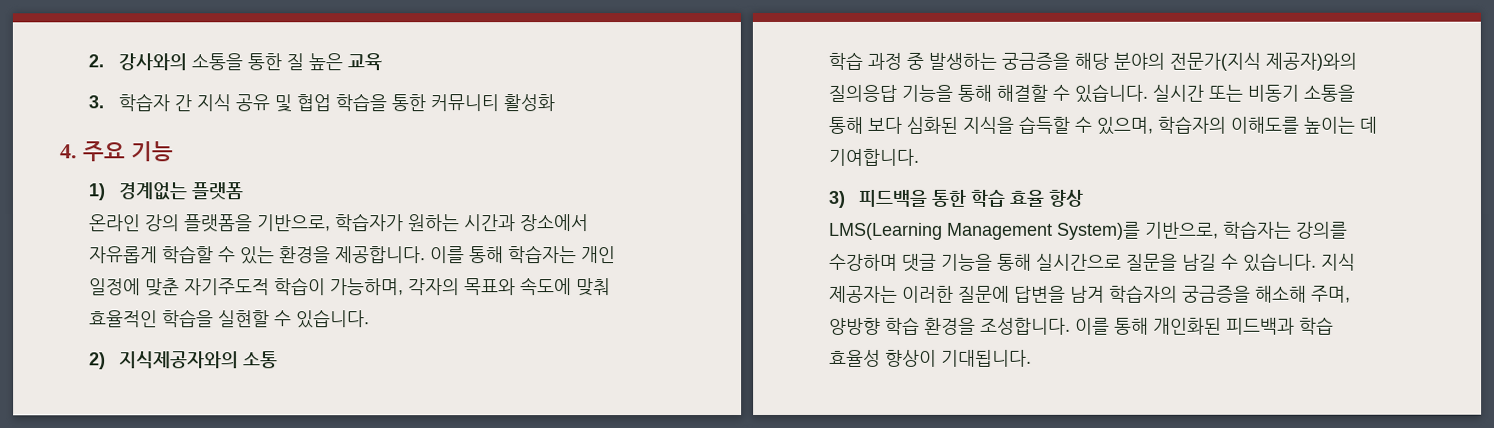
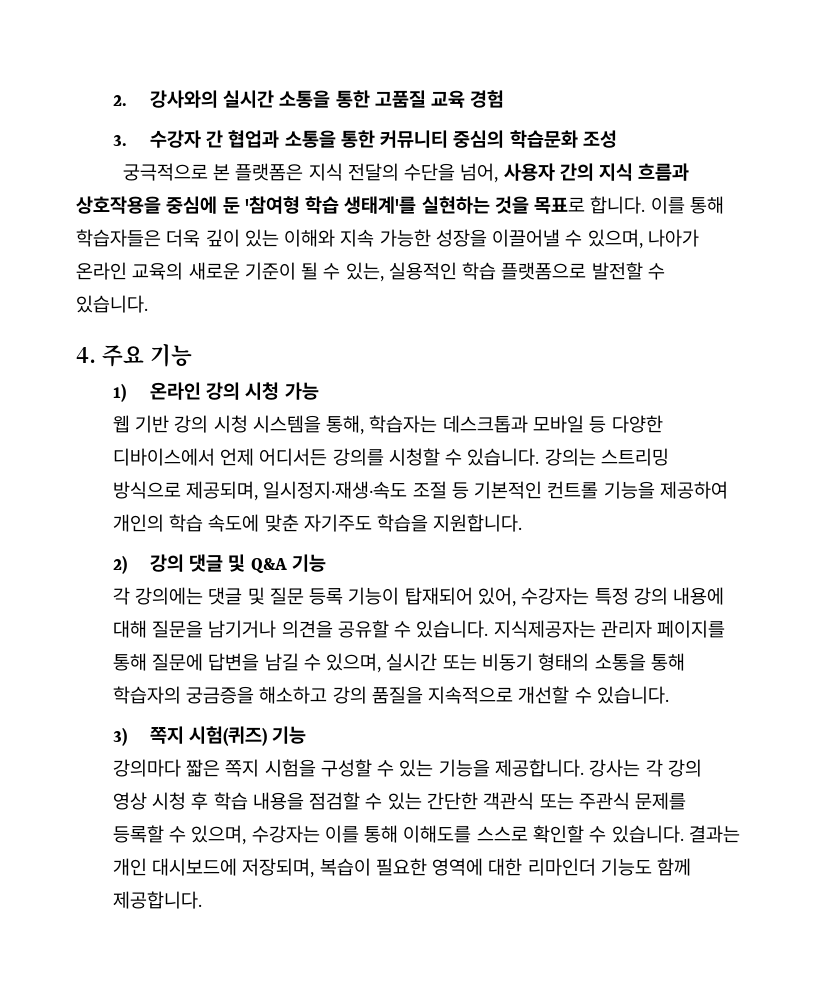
[190,53,343,71] 소통을 통한 질 높은 -> [223,90,426,108] 실시간 소통을 통한 고품질
(382, 62) none -> [470,90,505,108] 경험
[117,93,555,113] [59,141,173,162] [88,182,243,201] [89,213,590,233] [89,245,617,265] [89,277,612,297] [89,309,371,329] [89,351,278,370] [828,51,1358,71] [828,83,1356,103] [828,115,1378,135] [828,148,920,166] [828,189,1083,208] [829,220,1349,240] [829,252,1357,272] [829,284,1352,303] [829,316,1335,335] [829,349,1033,367] 학습자 간 지식 공유 및 협업 학습을 통한 커뮤니티 활성화 // 4. 주요 기능 // 1) 경계없는 플랫폼 // 온라인 강의 플랫폼을 기반으로, 학습자가 원하는 시간과 장소에서 자유롭게 학습할 수 있는 환경을 제공합니다. 이를 통해 학습자는 개인 일정에 맞춘 자기주도적 학습이 가능하며, 각자의 목표와 속도에 맞춰 효율적인 학습을 실현할 수 있습니다. // 2) 지식제공자와의 소통 // 학습 과정 중 발생하는 궁금증을 해당 분야의 전문가(지식 제공자)와의 질의응답 기능을 통해 해결할 수 있습니다. 실시간 또는 비동기 소통을 통해 보다 심화된 지식을 습득할 수 있으며, 학습자의 이해도를 높이는 데 기여합니다. // 3) 피드백을 통한 학습 효율 향상 // LMS(Learning Management System)를 기반으로, 학습자는 강의를 수강하며 댓글 기능을 통해 실시간으로 질문을 남길 수 있습니다. 지식 제공자는 이러한 질문에 답변을 남겨 학습자의 궁금증을 해소해 주며, 양방향 학습 환경을 조성합니다. 이를 통해 개인화된 피드백과 학습 효율성 향상이 기대됩니다. -> [149,130,617,148] [122,163,690,183] [76,196,724,214] [76,229,699,249] [76,262,665,282] [76,295,148,313] [76,343,192,367] [112,382,319,402] [112,415,663,435] [112,448,670,466] [112,481,729,501] [112,514,523,532] [112,554,326,574] [112,587,725,607] [112,620,726,638] [112,653,685,673] [112,686,670,704] [112,726,307,746] [112,759,702,777] [112,792,687,810] [112,825,740,845] [112,858,692,878] [112,891,202,909] 수강자 간 협업과 소통을 통한 커뮤니티 중심의 학습문화 조성 // 궁극적으로 본 플랫폼은 지식 전달의 수단을 넘어, 사용자 간의 지식 흐름과 상호작용을 중심에 둔 '참여형 학습 생태계'를 실현하는 것을 목표로 합니다. 이를 통해 학습자들은 더욱 깊이 있는 이해와 지속 가능한 성장을 이끌어낼 수 있으며, 나아가 온라인 교육의 새로운 기준이 될 수 있는, 실용적인 학습 플랫폼으로 발전할 수 있습니다. // 4. 주요 기능 // 1) 온라인 강의 시청 가능 // 웹 기반 강의 시청 시스템을 통해, 학습자는 데스크톱과 모바일 등 다양한 디바이스에서 언제 어디서든 강의를 시청할 수 있습니다. 강의는 스트리밍 방식으로 제공되며, 일시정지·재생·속도 조절 등 기본적인 컨트롤 기능을 제공하여 개인의 학습 속도에 맞춘 자기주도 학습을 지원합니다. // 2) 강의 댓글 및 Q&A 기능 // 각 강의에는 댓글 및 질문 등록 기능이 탑재되어 있어, 수강자는 특정 강의 내용에 대해 질문을 남기거나 의견을 공유할 수 있습니다. 지식제공자는 관리자 페이지를 통해 질문에 답변을 남길 수 있으며, 실시간 또는 비동기 형태의 소통을 통해 학습자의 궁금증을 해소하고 강의 품질을 지속적으로 개선할 수 있습니다. // 3) 쪽지 시험(퀴즈) 기능 // 강의마다 짧은 쪽지 시험을 구성할 수 있는 기능을 제공합니다. 강사는 각 강의 영상 시청 후 학습 내용을 점검할 수 있는 간단한 객관식 또는 주관식 문제를 등록할 수 있으며, 수강자는 이를 통해 이해도를 스스로 확인할 수 있습니다. 결과는 개인 대시보드에 저장되며, 복습이 필요한 영역에 대한 리마인더 기능도 함께 제공합니다.

